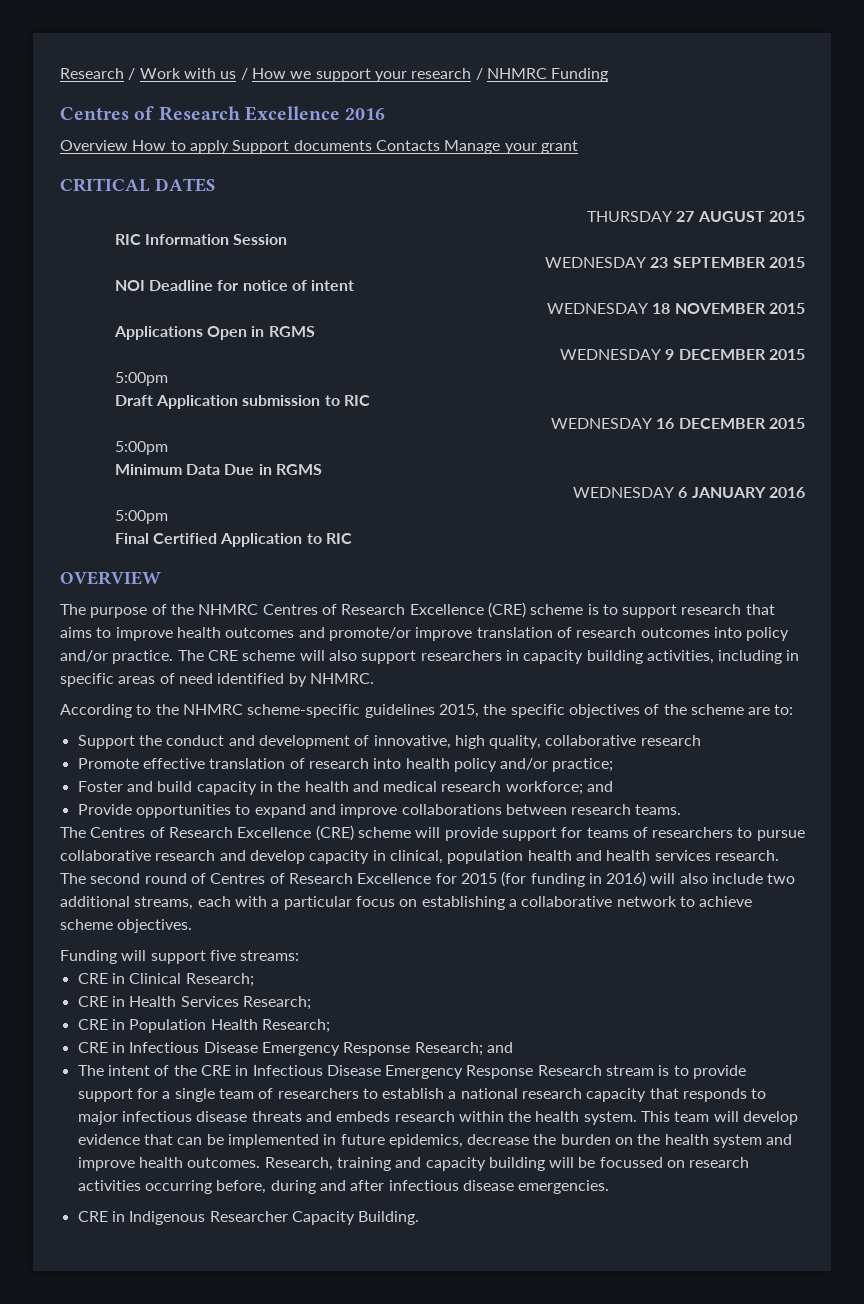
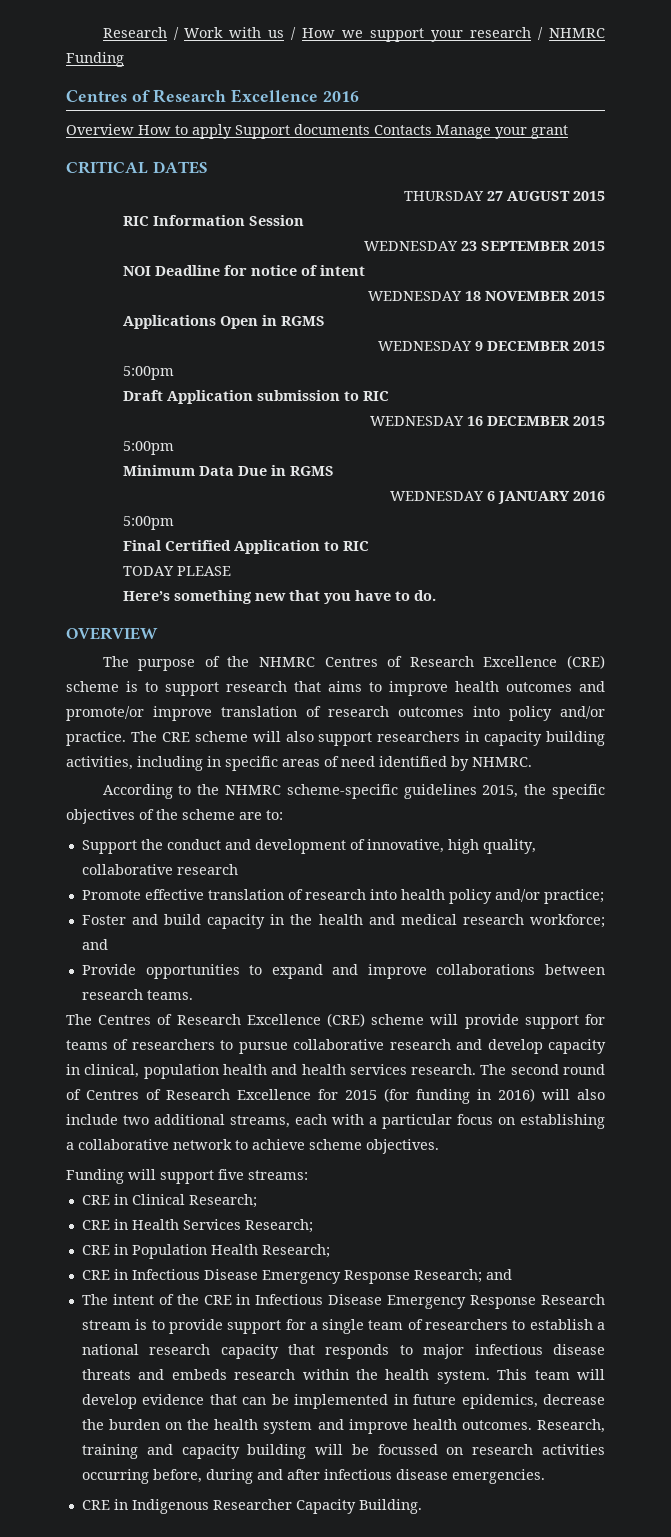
(352, 538) none -> [123,566,232,576] [123,590,437,604] // TODAY PLEASE // Here’s something new that you have to do.

